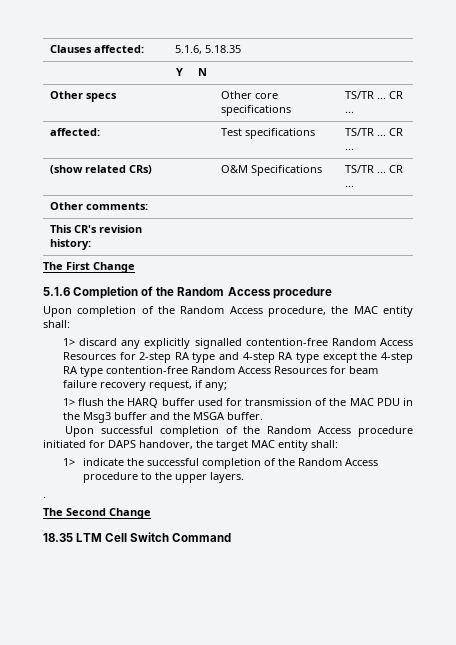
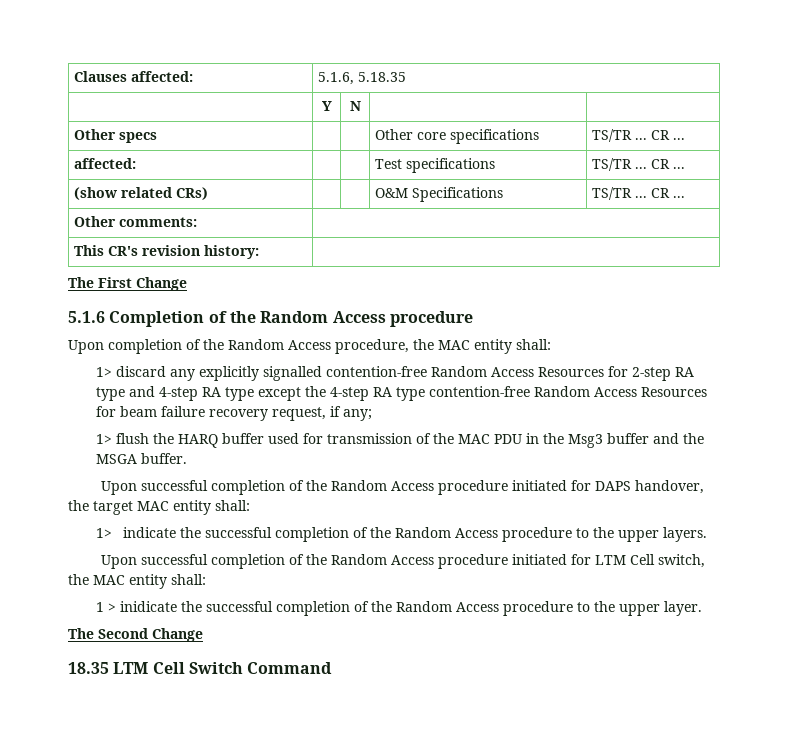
[43,496,46,498] . -> [101,554,706,569] [68,574,206,589] [95,601,702,616] Upon successful completion of the Random Access procedure initiated for LTM Cell switch, the MAC entity shall: // 1 > inidicate the successful completion of the Random Access procedure to the upper layer.

